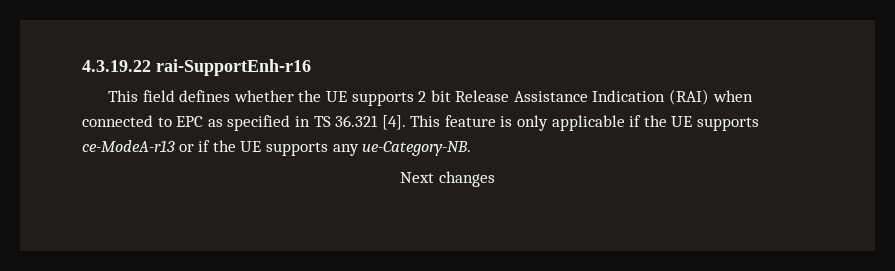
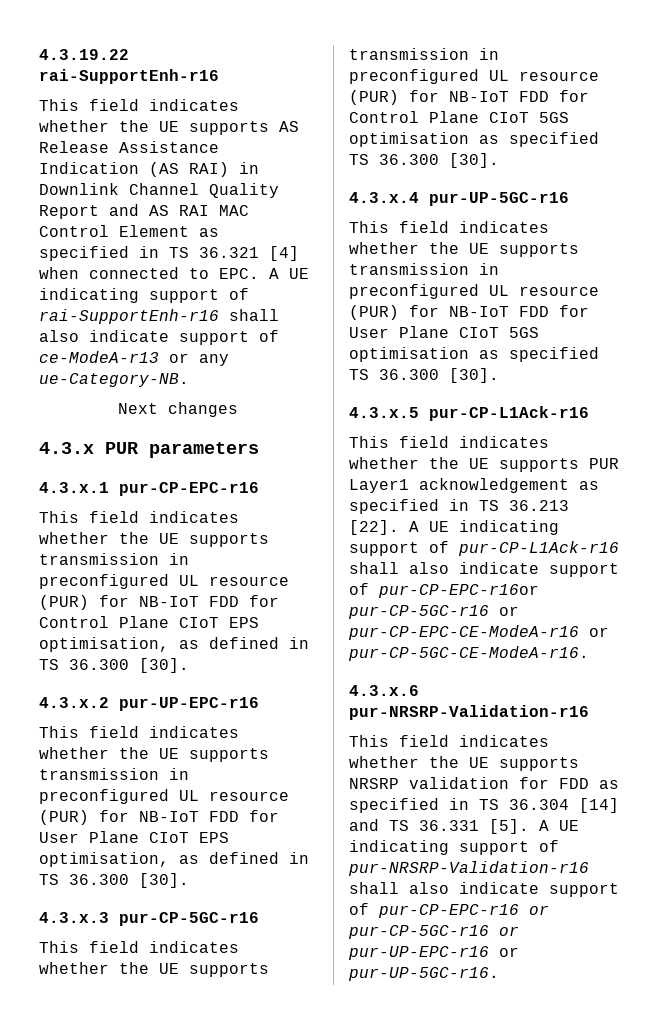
[179,90,451,106] defines whether the UE supports 2 bit -> [149,99,239,111] [39,120,299,135] indicates whether the UE supports AS
[669,89,753,105] [82,115,204,127] (RAI) when connected to EPC -> [149,162,259,177] [39,183,279,198] [39,204,249,219] [39,225,189,237] (AS RAI) in Downlink Channel Quality Report and AS RAI MAC Control Element
[381,115,760,131] [82,140,472,156] [400,171,495,187] [4]. This feature is only applicable if the UE supports ce-ModeA-r13 or if the UE supports any ue-Category-NB. // Next changes -> [269,246,299,261] [39,267,309,279] [39,288,249,303] [39,309,279,324] [39,330,279,345] [39,351,229,366] [39,373,189,387] [117,402,238,417] [39,442,259,458] [39,482,259,496] [39,511,239,523] [39,532,269,547] [39,553,189,565] [39,574,289,589] [39,595,279,610] [39,616,259,628] [39,637,309,652] [39,658,189,673] [39,697,259,711] [39,726,239,738] [39,747,269,762] [39,768,189,780] [39,789,289,804] [39,810,279,825] [39,831,229,843] [39,852,309,867] [39,873,189,888] [39,912,259,926] [39,941,239,953] [39,962,269,977] [349,48,499,60] [349,69,599,84] [349,90,589,105] [349,111,569,123] [349,132,599,147] [349,153,499,168] [349,192,569,206] [349,221,549,233] [349,242,579,257] [349,263,499,275] [349,284,599,299] [349,305,589,320] [349,326,539,338] [349,347,599,362] [349,368,499,383] [349,406,589,421] [349,436,549,448] [349,457,619,472] [349,478,599,493] [349,499,569,514] [349,520,559,535] [349,541,619,556] [349,562,619,577] [349,583,539,598] [348,605,519,619] [348,625,609,640] [348,646,589,661] [349,685,419,696] [349,705,589,720] [349,735,549,747] [349,756,579,771] [349,777,619,789] [349,798,619,813] [349,819,579,834] [349,840,559,855] [348,861,589,876] [349,882,619,897] [349,903,549,918] [348,925,519,939] [348,946,519,960] [348,967,499,981] [4] when connected to EPC. A UE indicating support of rai-SupportEnh-r16 shall also indicate support of ce-ModeA-r13 or any ue-Category-NB. // Next changes // 4.3.x PUR parameters // 4.3.x.1 pur-CP-EPC-r16 // This field indicates whether the UE supports transmission in preconfigured UL resource (PUR) for NB-IoT FDD for Control Plane CIoT EPS optimisation, as defined in TS 36.300 [30]. // 4.3.x.2 pur-UP-EPC-r16 // This field indicates whether the UE supports transmission in preconfigured UL resource (PUR) for NB-IoT FDD for User Plane CIoT EPS optimisation, as defined in TS 36.300 [30]. // 4.3.x.3 pur-CP-5GC-r16 // This field indicates whether the UE supports transmission in preconfigured UL resource (PUR) for NB-IoT FDD for Control Plane CIoT 5GS optimisation as specified TS 36.300 [30]. // 4.3.x.4 pur-UP-5GC-r16 // This field indicates whether the UE supports transmission in preconfigured UL resource (PUR) for NB-IoT FDD for User Plane CIoT 5GS optimisation as specified TS 36.300 [30]. // 4.3.x.5 pur-CP-L1Ack-r16 // This field indicates whether the UE supports PUR Layer1 acknowledgement as specified in TS 36.213 [22]. A UE indicating support of pur-CP-L1Ack-r16 shall also indicate support of pur-CP-EPC-r16or pur-CP-5GC-r16 or pur-CP-EPC-CE-ModeA-r16 or pur-CP-5GC-CE-ModeA-r16. // 4.3.x.6 pur-NRSRP-Validation-r16 // This field indicates whether the UE supports NRSRP validation for FDD as specified in TS 36.304 [14] and TS 36.331 [5]. A UE indicating support of pur-NRSRP-Validation-r16 shall also indicate support of pur-CP-EPC-r16 or pur-CP-5GC-r16 or pur-UP-EPC-r16 or pur-UP-5GC-r16.

